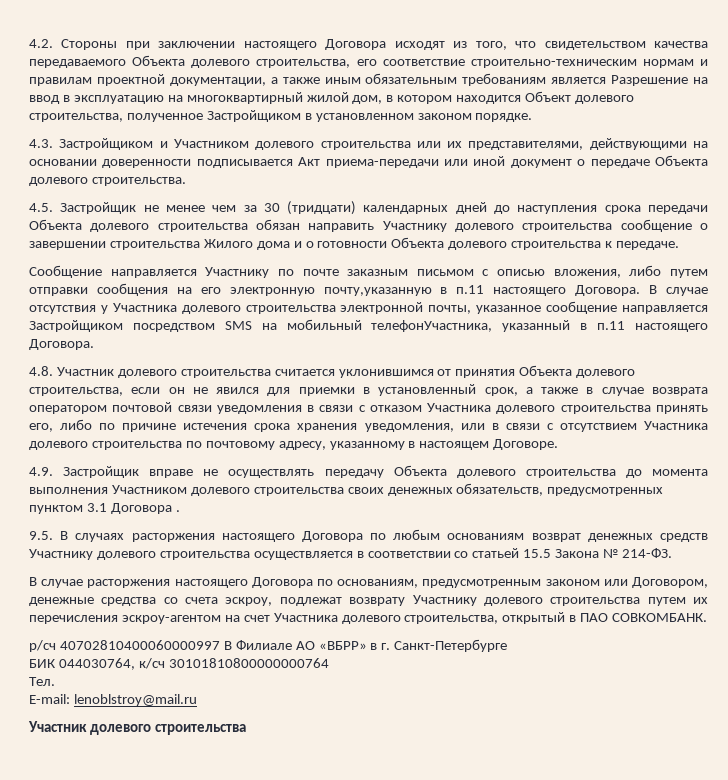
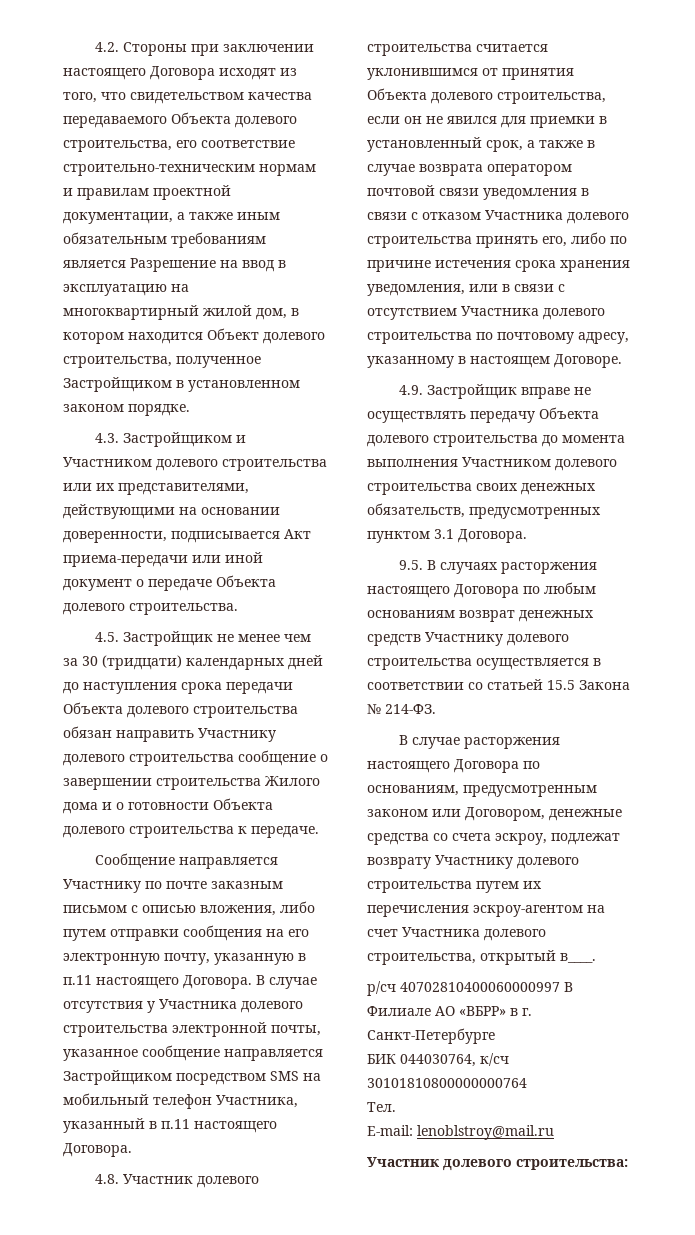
[102,159,192,168] доверенности -> [63,531,167,543] доверенности,
[323,287,432,296] почту,указанную -> [164,953,294,965] почту, указанную
[371,320,493,332] телефонУчастника, -> [153,1094,298,1109] телефон Участника,
[110,503,180,514] Договора . -> [458,529,527,543] Договора.
[569,613,708,622] в ПАО СОВКОМБАНК. -> [560,953,596,963] в____.
[154,724,246,735] строительства -> [516,1159,628,1170] строительства:

